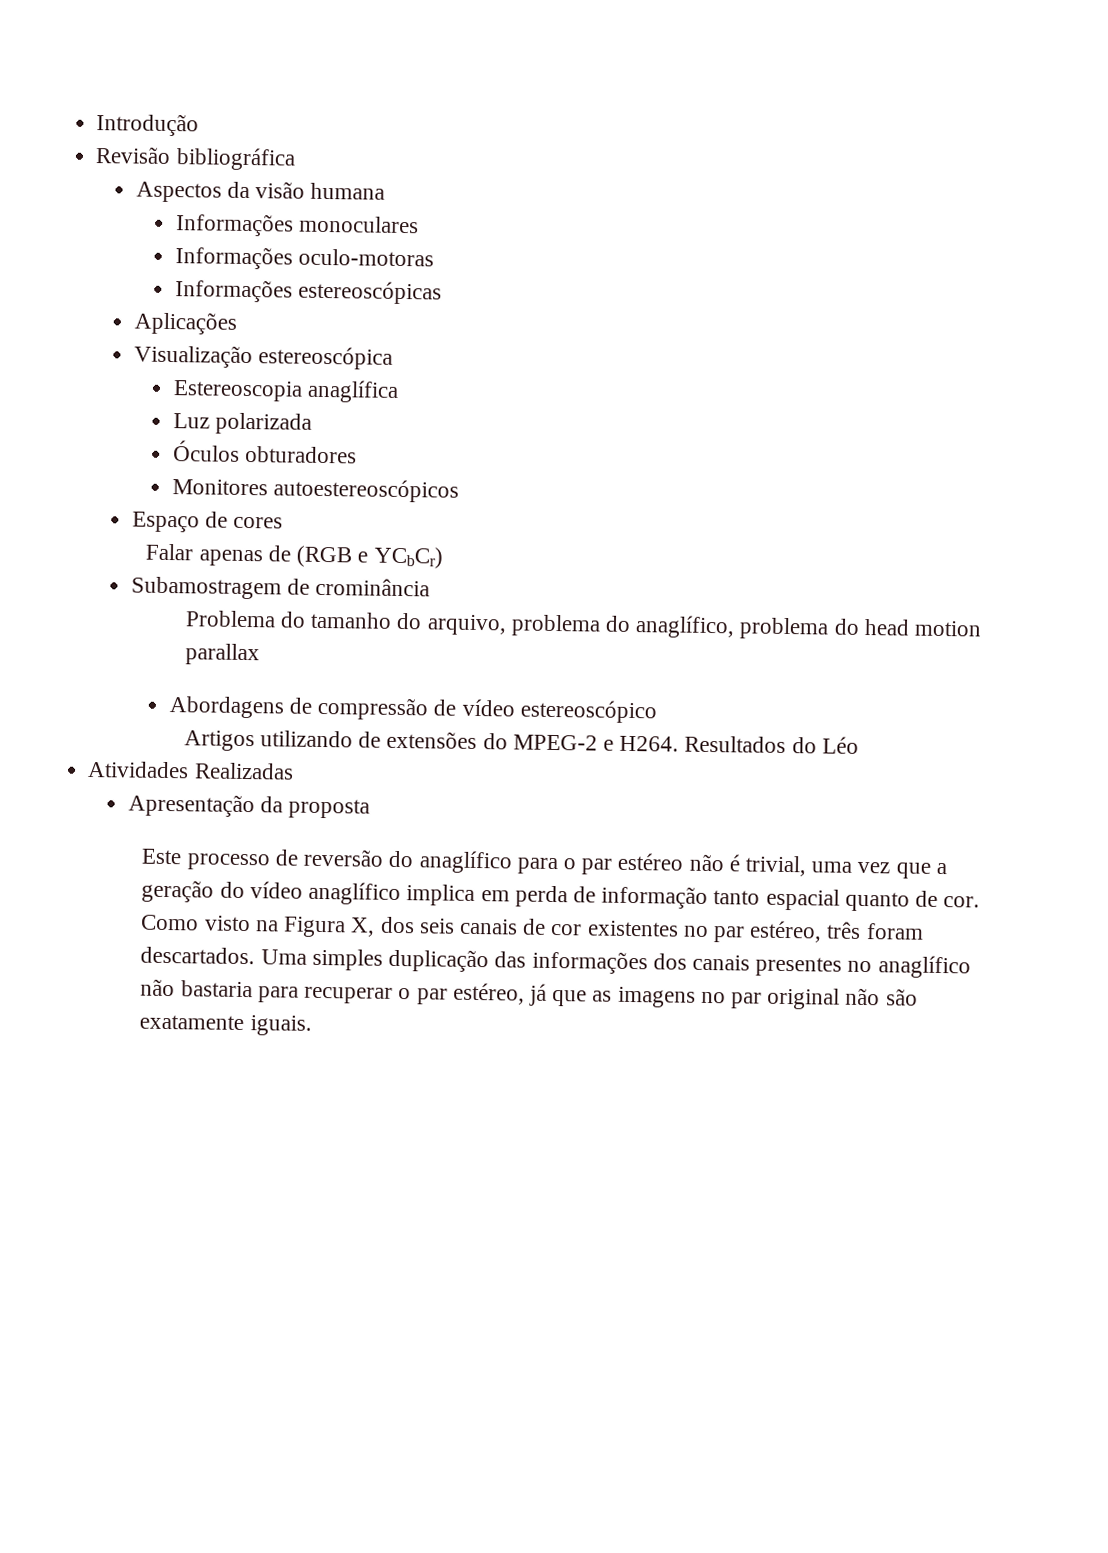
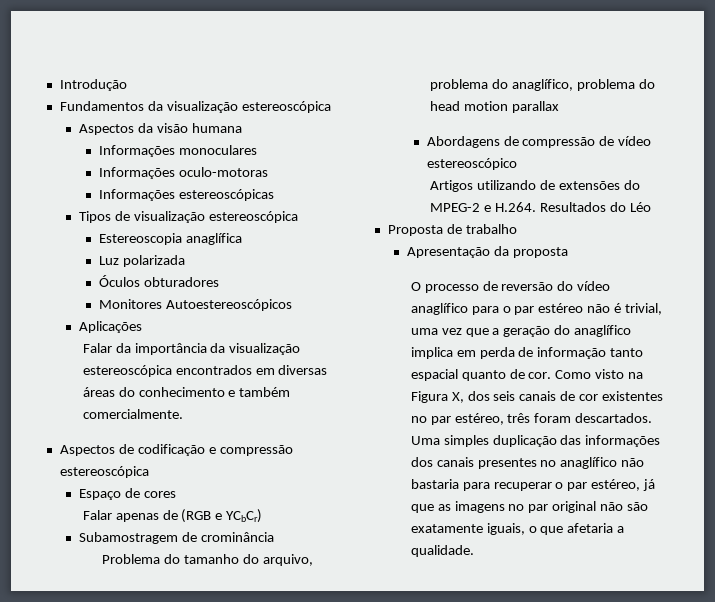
[95,146,296,171] Revisão bibliográfica -> [59,101,331,113] Fundamentos da visualização estereoscópica
[133,311,237,335] [133,344,253,369] Aplicações // Visualização -> [79,211,206,223] Tipos de visualização
[272,478,459,503] autoestereoscópicos -> [165,299,292,311] [79,321,143,333] [82,343,301,355] [82,365,328,377] [82,387,291,397] [82,409,183,419] [59,444,293,456] [59,466,149,478] Autoestereoscópicos // Aplicações // Falar da importância da visualização estereoscópica encontrados em diversas áreas do conhecimento e também comercialmente. // Aspectos de codificação e compressão estereoscópica
[619,735,680,752] H264. -> [494,202,536,212] H.264.
[87,760,294,780] Atividades Realizadas -> [387,224,517,236] Proposta de trabalho
[141,848,183,865] Este -> [410,282,421,291] O
(415, 859) none -> [577,281,611,291] vídeo
[249,881,303,899] vídeo -> (571, 330) none
[249,1015,312,1036] iguais. -> [486,523,625,535] [410,545,474,557] iguais, o que afetaria a qualidade.

